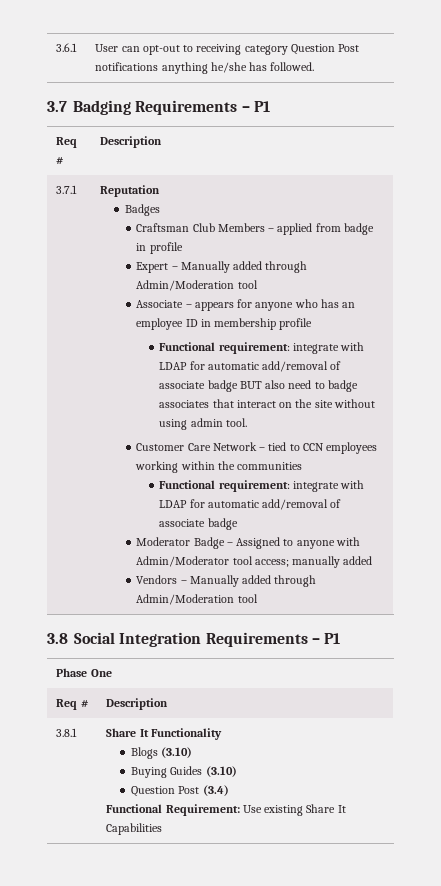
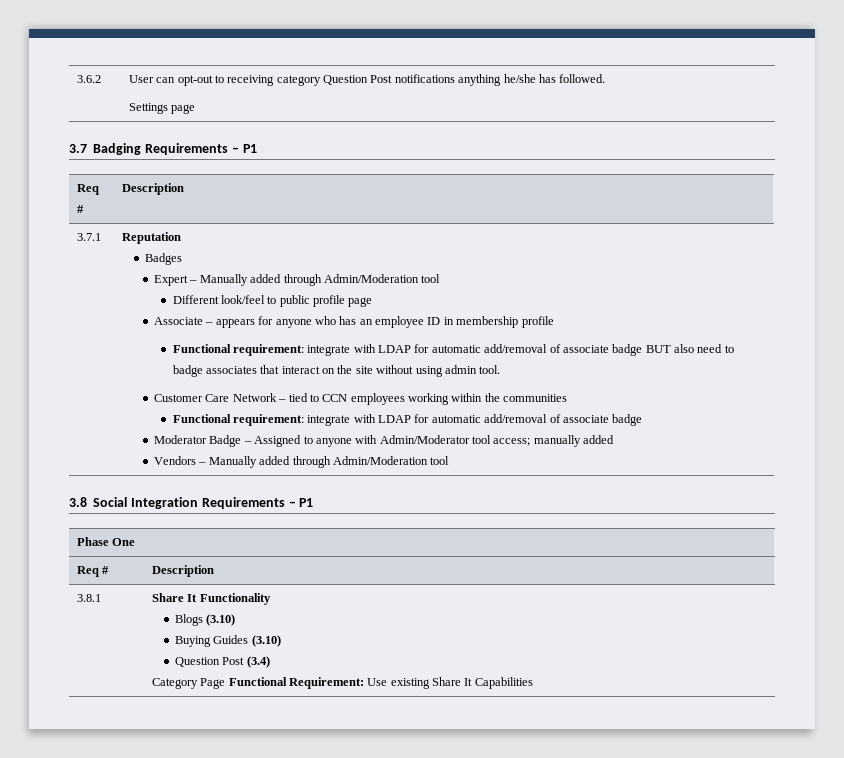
[56,43,78,52] 3.6.1 -> [76,75,101,83] 3.6.2
(315, 66) none -> [128,103,196,114] // Settings page
[136,223,374,235] [136,242,183,254] // Craftsman Club Members – applied from badge in profile -> (182, 259) none
(258, 284) none -> [172,295,373,307] // Different look/feel to public profile page
(229, 790) none -> [151,678,226,689] Category Page

